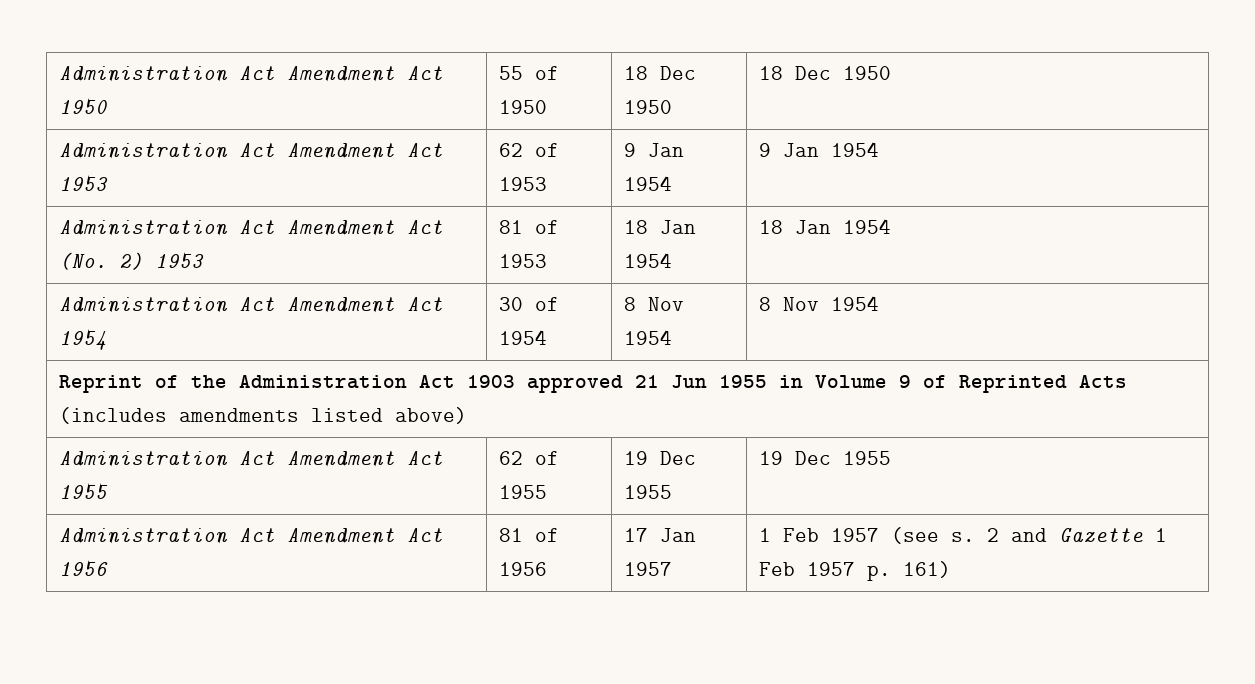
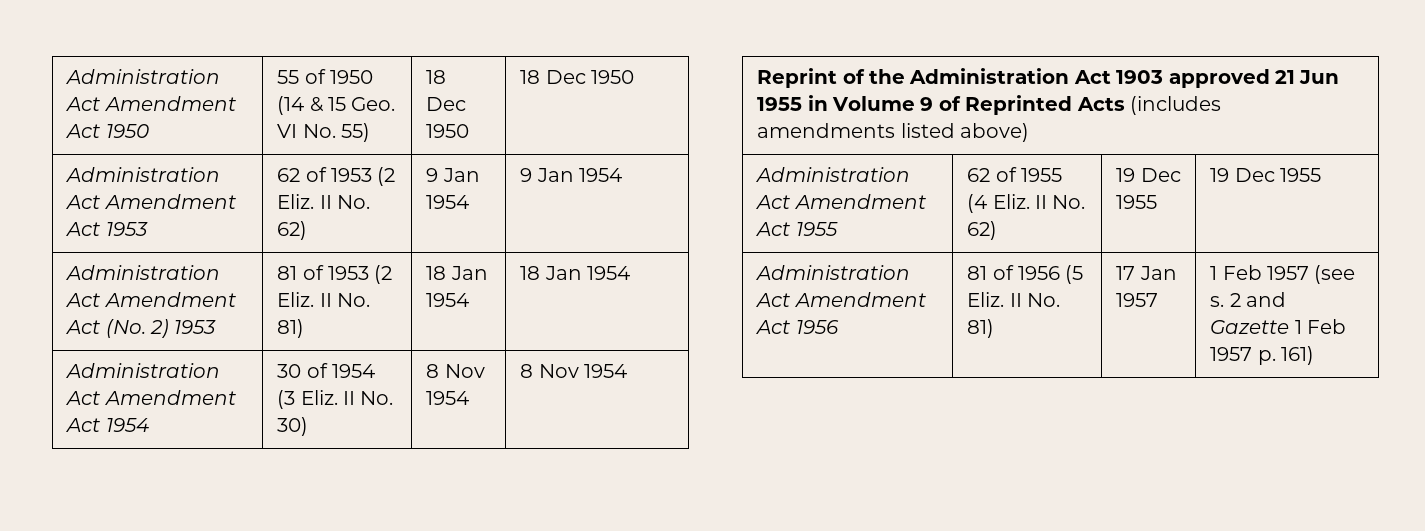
(547, 107) none -> [277,96,396,115] [277,123,370,142] (14 & 15 Geo. VI No. 55)
(547, 184) none -> [377,167,396,186] [277,194,370,209] [277,221,308,240] (2 Eliz. II No. 62)
(547, 261) none -> [374,265,393,284] [277,292,370,307] [277,319,305,338] (2 Eliz. II No. 81)
(547, 337) none -> [277,390,394,409] [277,417,309,436] (3 Eliz. II No. 30)
(547, 492) none -> [967,194,1086,213] [967,221,998,240] (4 Eliz. II No. 62)
(547, 569) none -> [1065,265,1084,284] [967,292,1060,307] [967,319,995,338] (5 Eliz. II No. 81)

